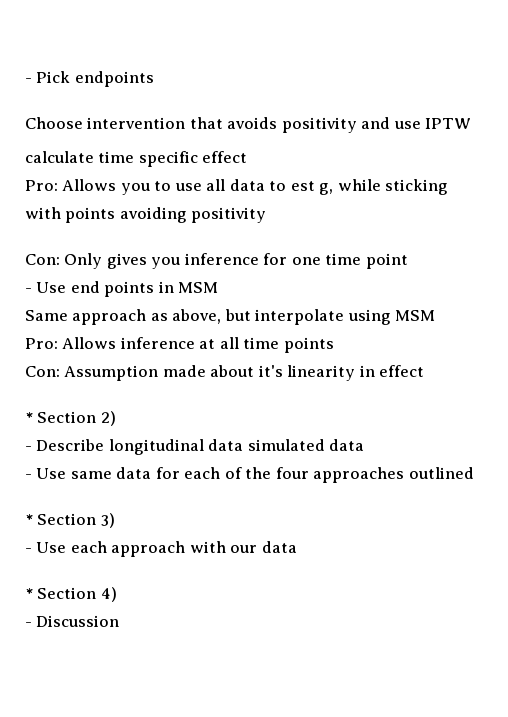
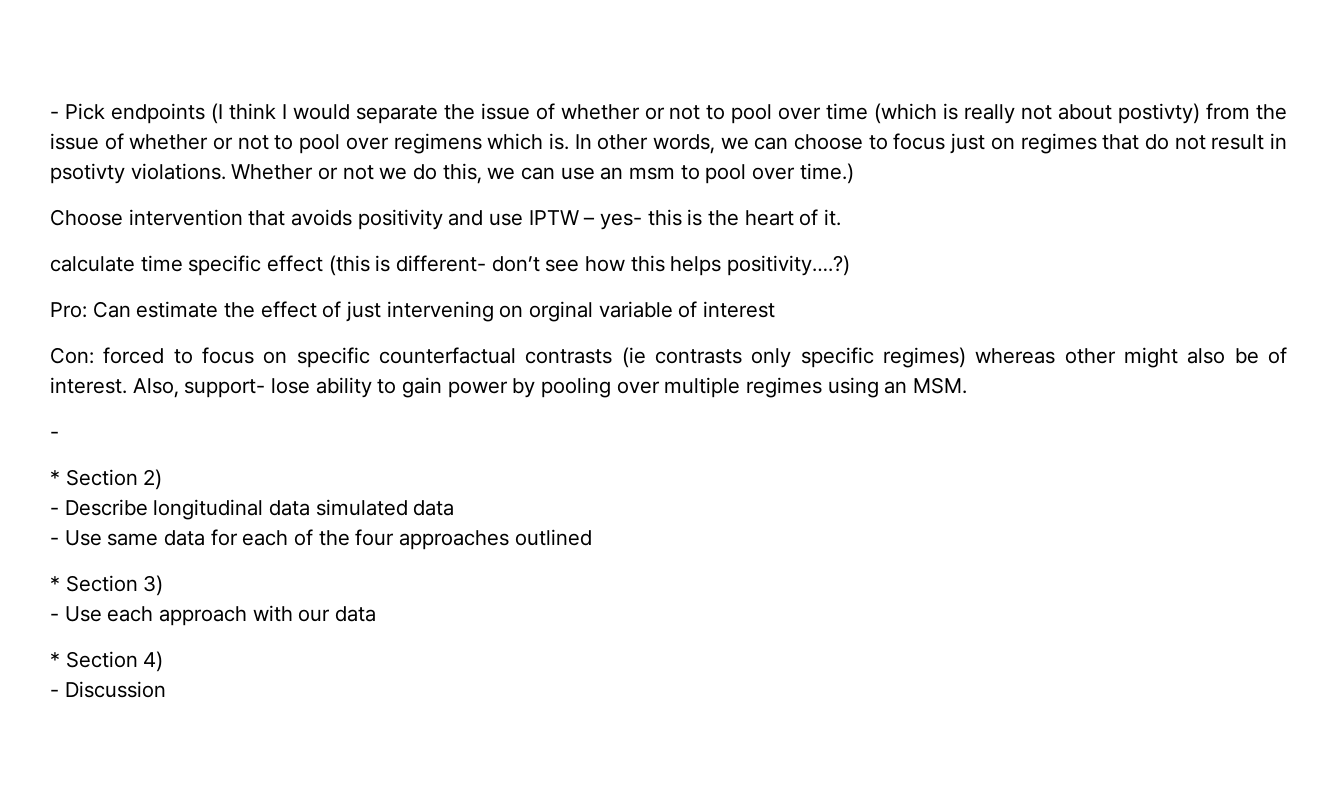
(154, 79) none -> [210,103,1288,124] [50,133,1287,154] [50,163,854,184] (I think I would separate the issue of whether or not to pool over time (which is really not about postivty) from the issue of whether or not to pool over regimens which is. In other words, we can choose to focus just on regimes that do not result in psotivty violations. Whether or not we do this, we can use an msm to pool over time.)
[25,151,248,167] [25,179,449,195] [25,207,267,223] [25,253,408,269] [25,281,219,297] [25,309,436,325] [25,337,334,353] [25,365,425,381] // calculate time specific effect // Pro: Allows you to use all data to est g, while sticking with points avoiding positivity // Con: Only gives you inference for one time point // - Use end points in MSM // Same approach as above, but interpolate using MSM // Pro: Allows inference at all time points // Con: Assumption made about it's linearity in effect -> [583,209,842,230] [50,255,851,276] [50,301,776,322] [50,347,1287,368] [50,377,968,398] [50,431,59,439] – yes- this is the heart of it. // calculate time specific effect (this is different- don’t see how this helps positivity….?) // Pro: Can estimate the effect of just intervening on orginal variable of interest // Con: forced to focus on specific counterfactual contrasts (ie contrasts only specific regimes) whereas other might also be of interest. Also, support- lose ability to gain power by pooling over multiple regimes using an MSM. // -

